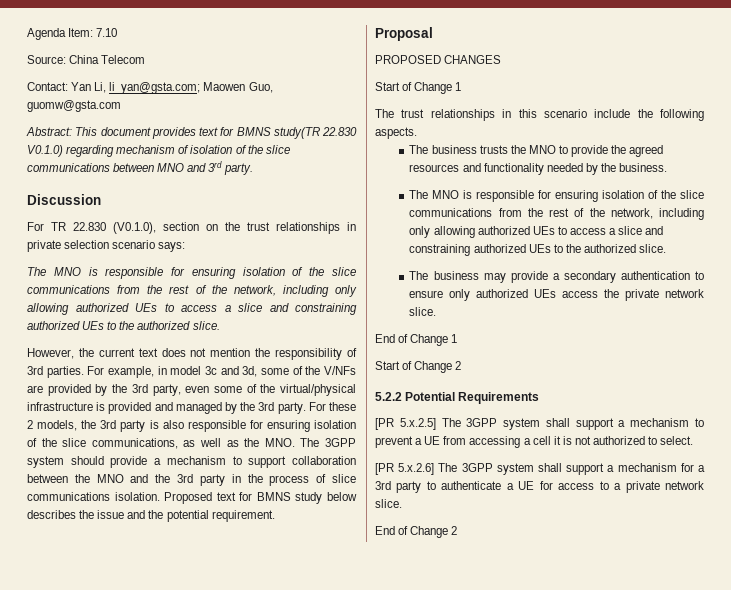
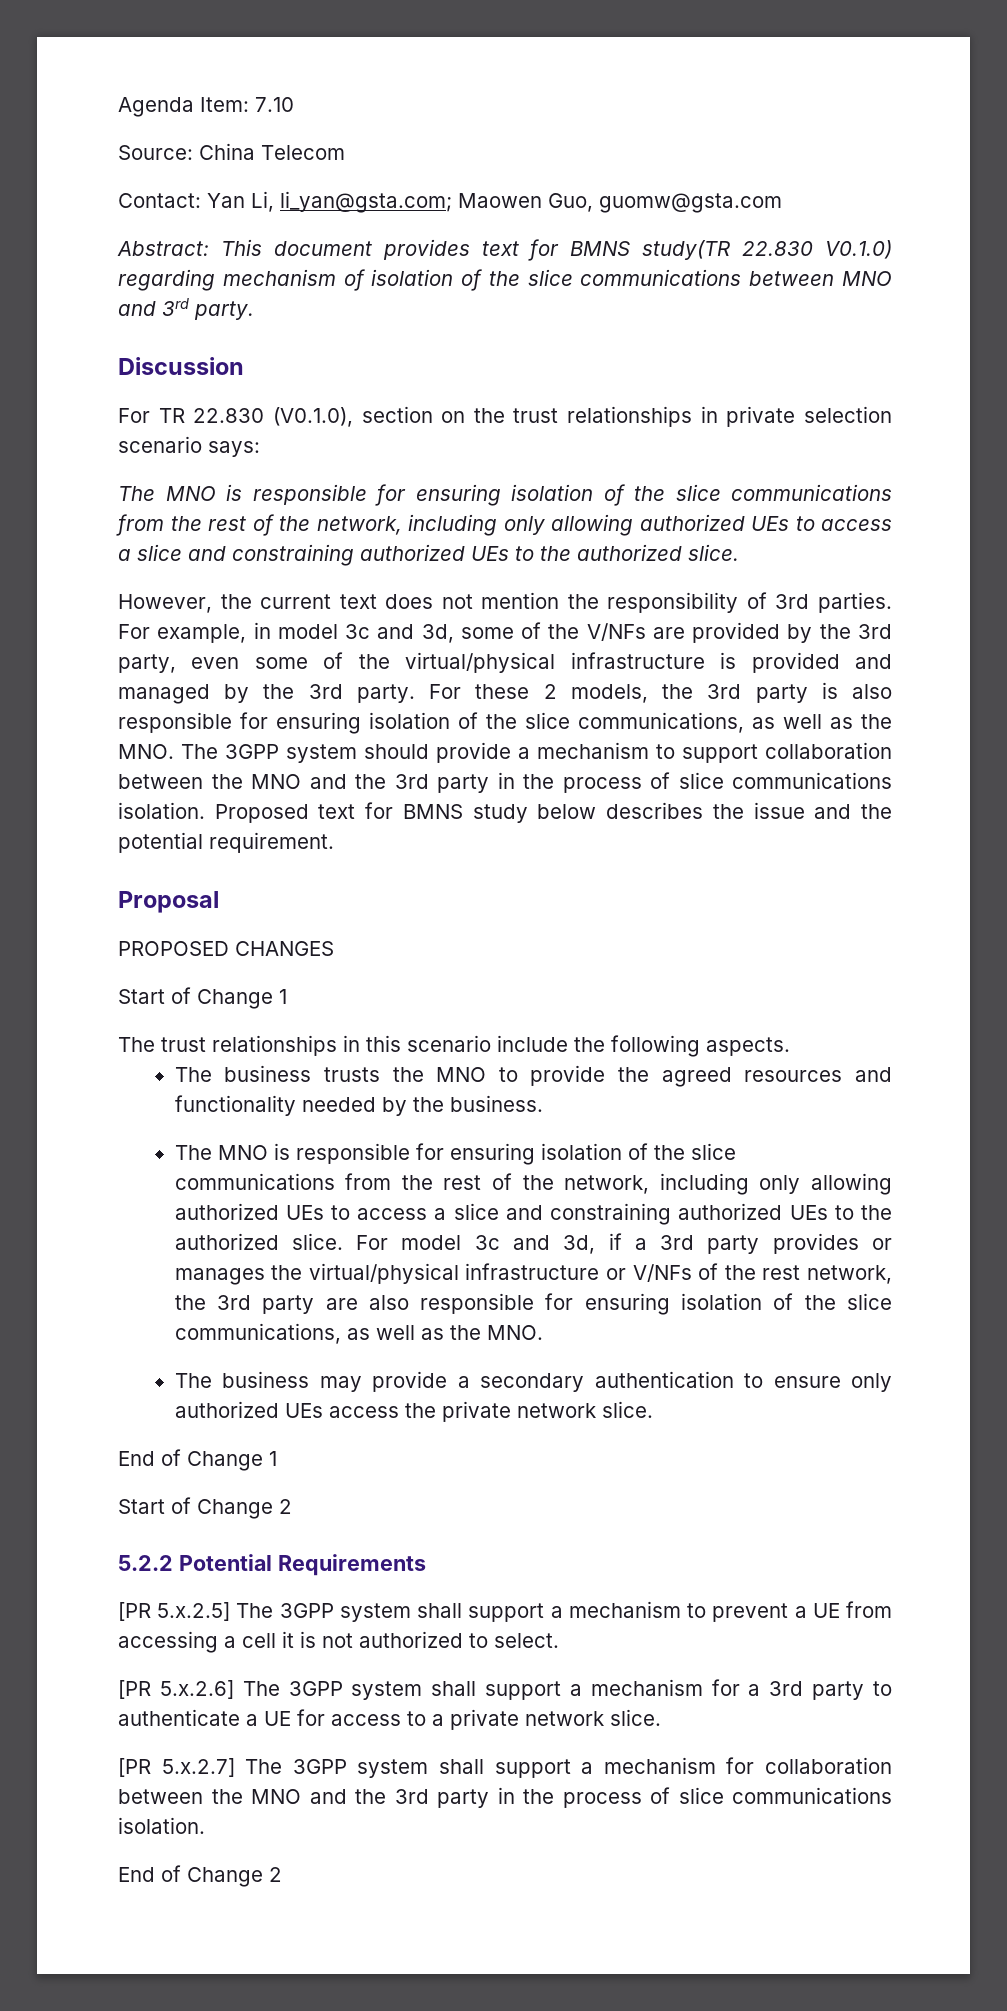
(667, 248) none -> [356,1233,892,1254] [174,1263,892,1285] [174,1293,893,1315] [174,1323,543,1344] For model 3c and 3d, if a 3rd party provides or manages the virtual/physical infrastructure or V/NFs of the rest network, the 3rd party are also responsible for ensuring isolation of the slice communications, as well as the MNO.
(402, 503) none -> [118,1757,893,1778] [118,1787,892,1808] [118,1817,205,1834] // [PR 5.x.2.7] The 3GPP system shall support a mechanism for collaboration between the MNO and the 3rd party in the process of slice communications isolation.

